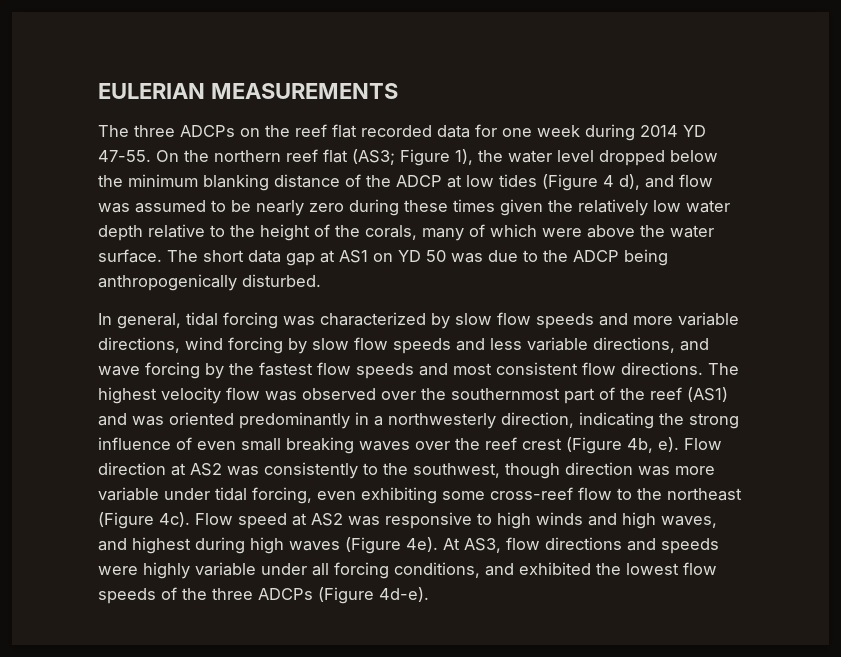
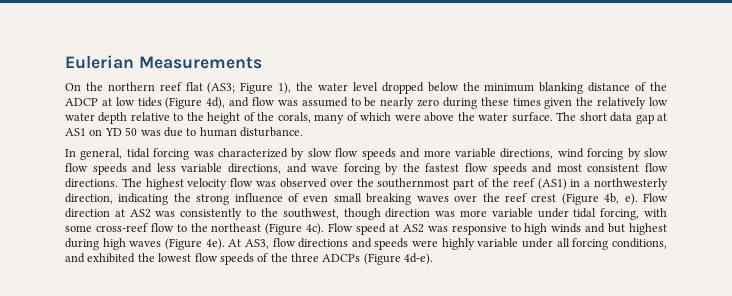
[98,83,398,99] [98,124,706,141] [98,150,151,162] EULERIAN MEASUREMENTS // The three ADCPs on the reef flat recorded data for one week during 2014 YD 47-55. -> [65,55,262,69] Eulerian Measurements //
[603,174,640,190] 4 d), -> [206,97,226,109] 4d),
[543,249,668,266] [98,274,321,291] the ADCP being anthropogenically disturbed. -> [199,127,303,137] human disturbance.
[98,412,350,429] and was oriented predominantly -> (567, 184) none
[317,487,437,504] even exhibiting -> [644,208,667,217] with
[622,512,717,529] [98,538,127,551] high waves, and -> [608,223,626,233] but

